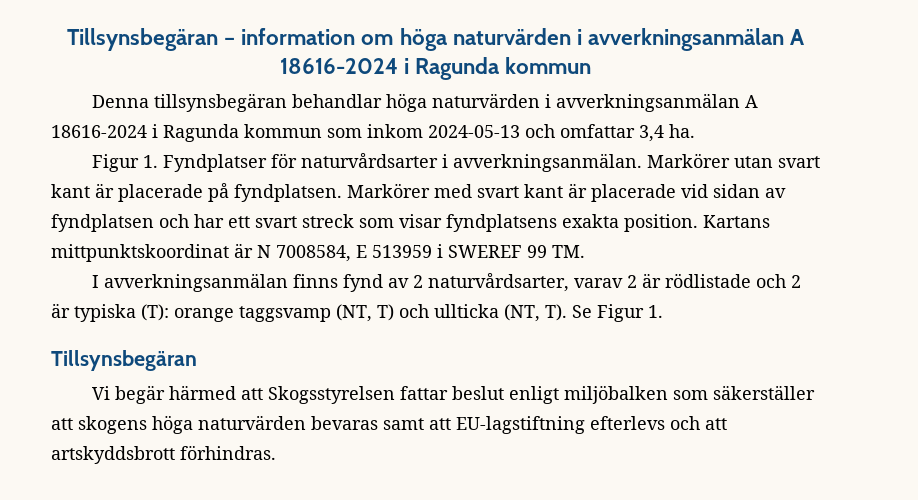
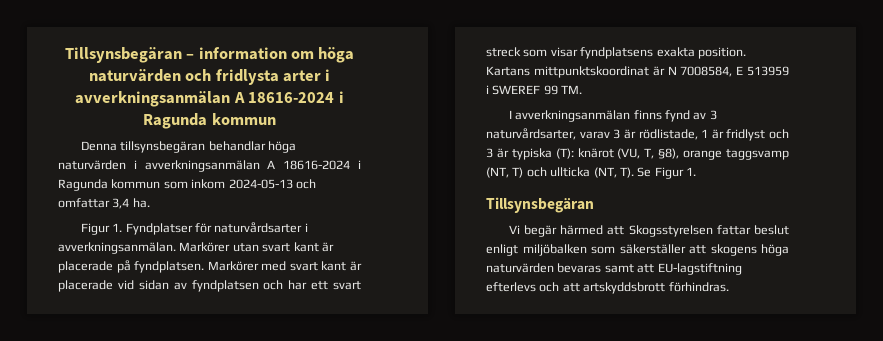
(571, 36) none -> [185,69,321,85] och fridlysta arter
[412,275,423,288] 2 -> [709,110,717,120] 3
[626,273,801,288] [51,303,169,322] 2 är rödlistade och 2 är typiska (T): -> [613,129,789,141] [486,148,680,160] 3 är rödlistade, 1 är fridlyst och 3 är typiska (T): knärot (VU, T, §8),

